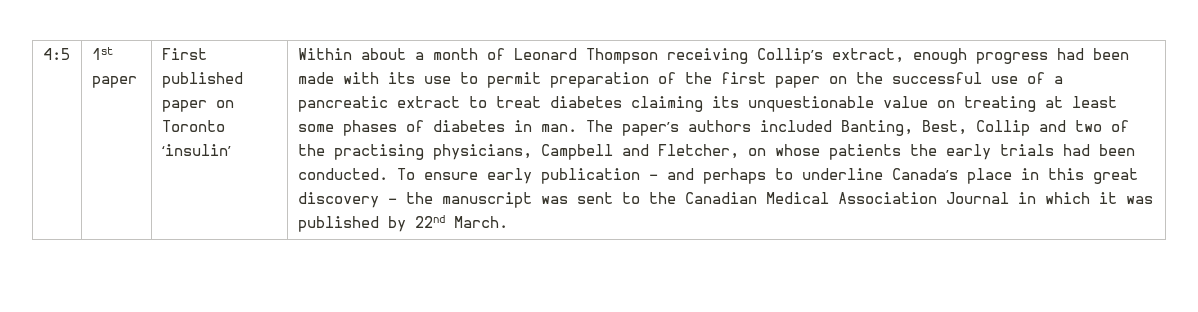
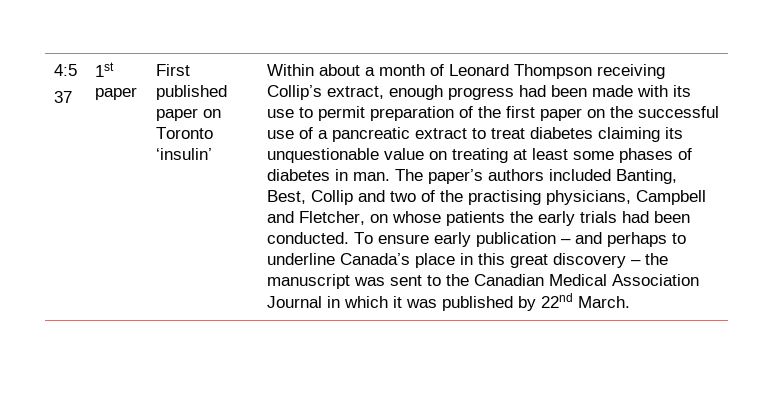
(70, 54) none -> [53,91,72,103] // 37

